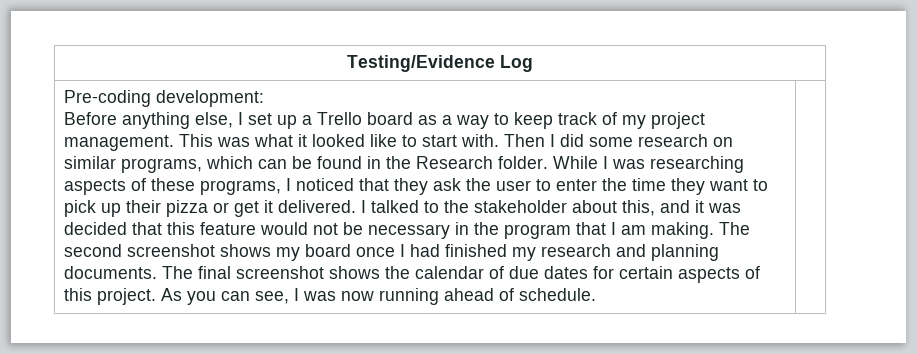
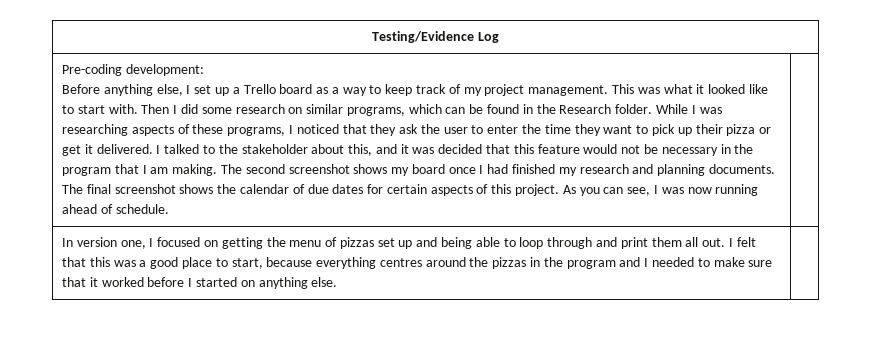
(597, 294) none -> [62,237,756,249] [62,257,773,269] [62,277,338,289] // In version one, I focused on getting the menu of pizzas set up and being able to loop through and print them all out. I felt that this was a good place to start, because everything centres around the pizzas in the program and I needed to make sure that it worked before I started on anything else. |

